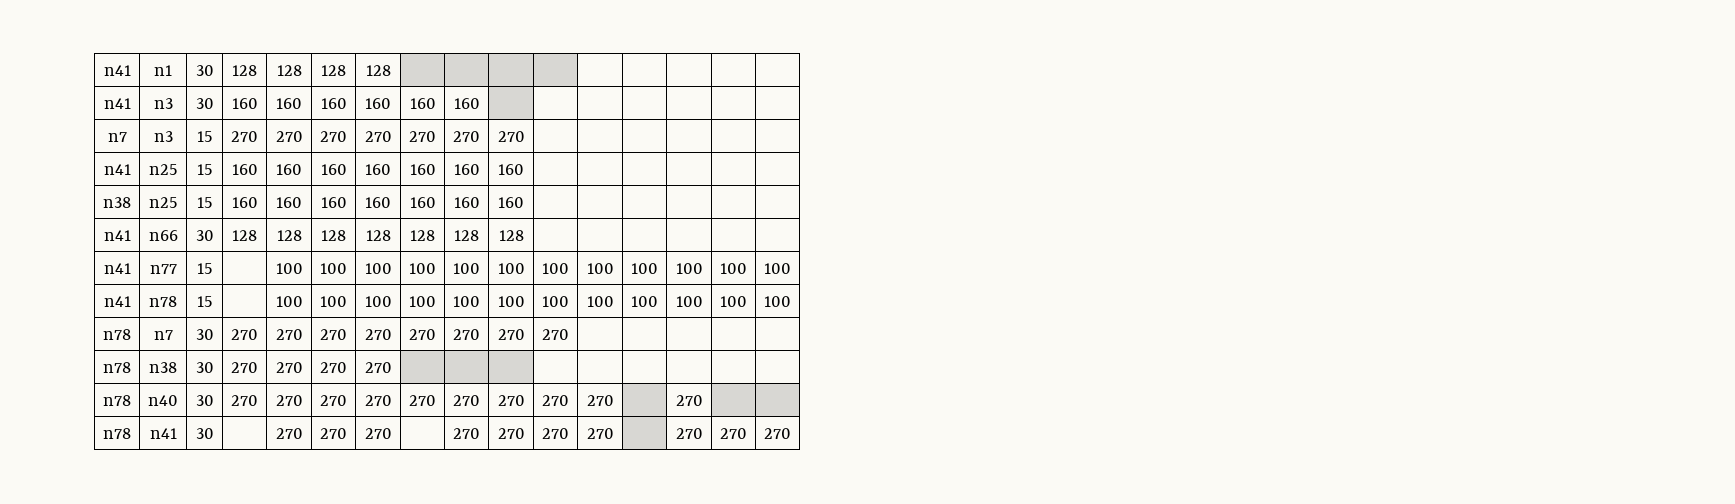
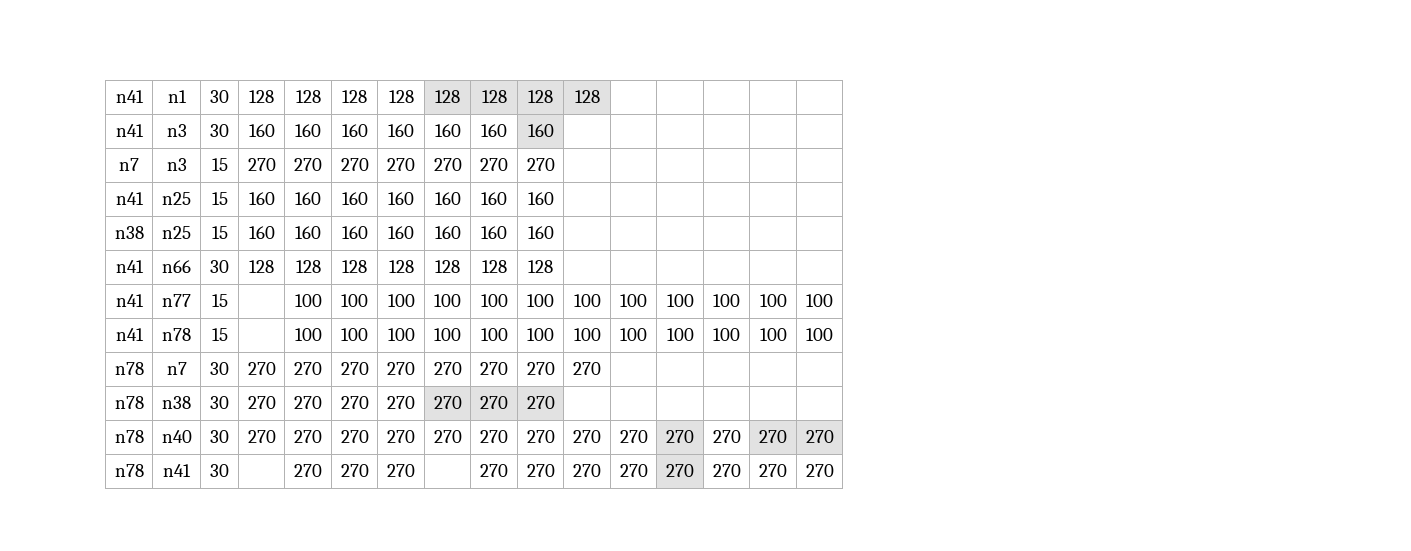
(391, 70) | | | -> [435,90,460,103] [481,90,507,103] [528,90,553,103] [574,90,600,103] 128 | 128 | 128 | 128
(480, 103) none -> [527,124,554,137] 160
(392, 367) | | -> [433,396,462,409] [480,396,508,409] [526,396,555,409] 270 | 270 | 270
[675,395,703,406] | 270 | | -> [666,430,694,443] [712,430,741,443] [759,430,787,443] [805,430,834,443] 270 | 270 | 270 | 270
(614, 433) none -> [666,464,694,477] 270

